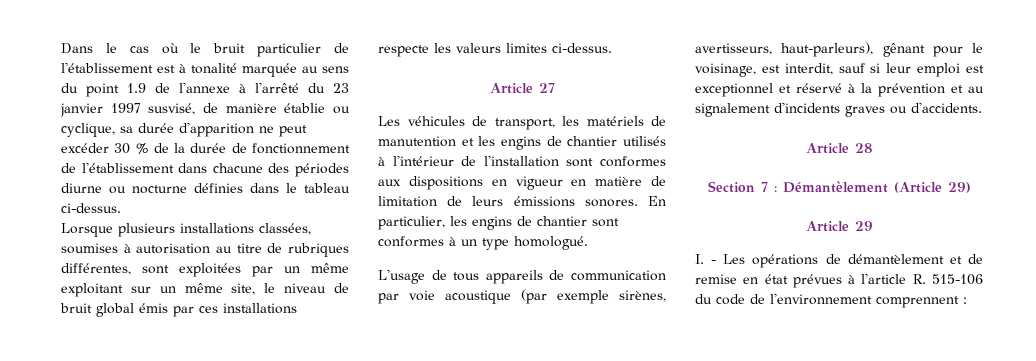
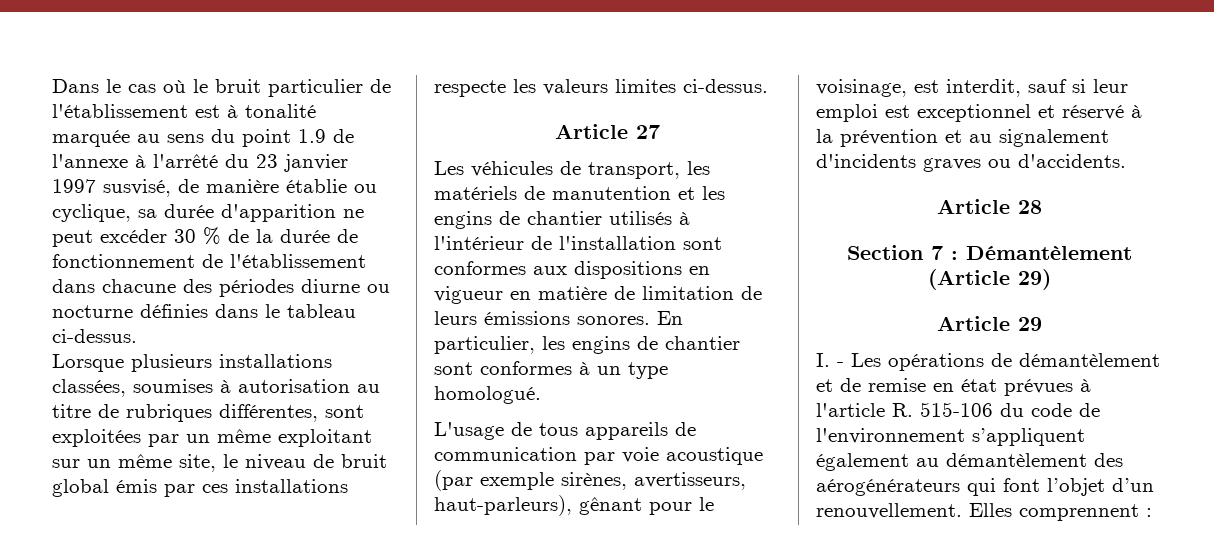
(872, 299) none -> [972,428,1085,446] [816,453,1123,471] [816,478,1154,496] [816,503,1012,519] s’appliquent également au démantèlement des aérogénérateurs qui font l’objet d’un renouvellement. Elles

